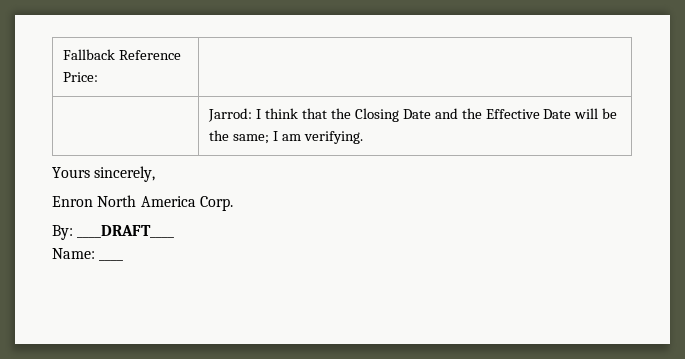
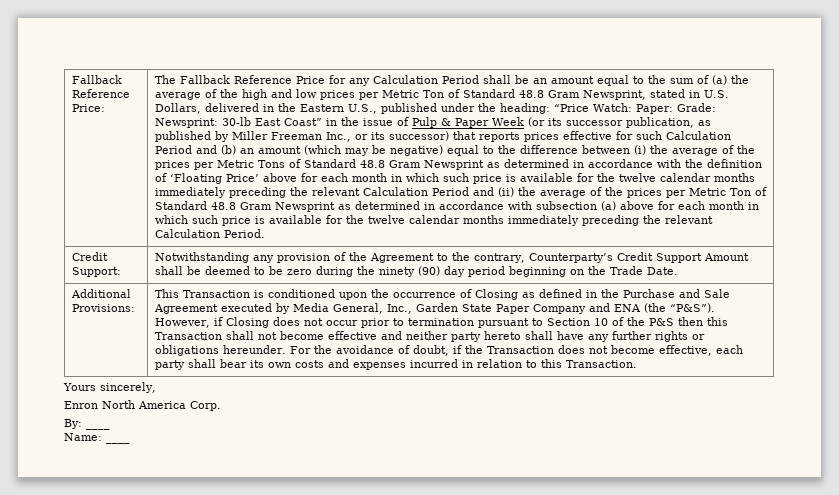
[208,108,618,122] [209,130,363,144] // | Jarrod: I think that the Closing Date and the Effective Date will be the same; I am verifying. -> [154,75,749,86] [154,89,729,100] [154,103,716,114] [154,117,711,128] [154,131,731,142] [154,145,755,156] [154,159,762,170] [154,173,755,184] [154,187,767,198] [154,201,759,212] [154,215,713,226] [154,229,265,238] [71,252,108,261] [71,267,121,277] [154,252,749,263] [154,266,678,277] [70,289,131,298] [71,304,135,312] [154,289,730,300] [153,303,715,314] [154,317,728,328] [154,331,705,342] [154,345,743,356] [154,359,637,370] The Fallback Reference Price for any Calculation Period shall be an amount equal to the sum of (a) the average of the high and low prices per Metric Ton of Standard 48.8 Gram Newsprint, stated in U.S. Dollars, delivered in the Eastern U.S., published under the heading: “Price Watch: Paper: Grade: Newsprint: 30-lb East Coast” in the issue of Pulp & Paper Week (or its successor publication, as published by Miller Freeman Inc., or its successor) that reports prices effective for such Calculation Period and (b) an amount (which may be negative) equal to the difference between (i) the average of the prices per Metric Tons of Standard 48.8 Gram Newsprint as determined in accordance with the definition of ‘Floating Price’ above for each month in which such price is available for the twelve calendar months immediately preceding the relevant Calculation Period and (ii) the average of the prices per Metric Ton of Standard 48.8 Gram Newsprint as determined in accordance with subsection (a) above for each month in which such price is available for the twelve calendar months immediately preceding the relevant Calculation Period. // Credit Support: | Notwithstanding any provision of the Agreement to the contrary, Counterparty’s Credit Support Amount shall be deemed to be zero during the ninety (90) day period beginning on the Trade Date. // Additional Provisions: | This Transaction is conditioned upon the occurrence of Closing as defined in the Purchase and Sale Agreement executed by Media General, Inc., Garden State Paper Company and ENA (the “P&S”). However, if Closing does not occur prior to termination pursuant to Section 10 of the P&S then this Transaction shall not become effective and neither party hereto shall have any further rights or obligations hereunder. For the avoidance of doubt, if the Transaction does not become effective, each party shall bear its own costs and expenses incurred in relation to this Transaction.
[77,225,175,238] ____DRAFT____ -> [86,427,110,430] ____

